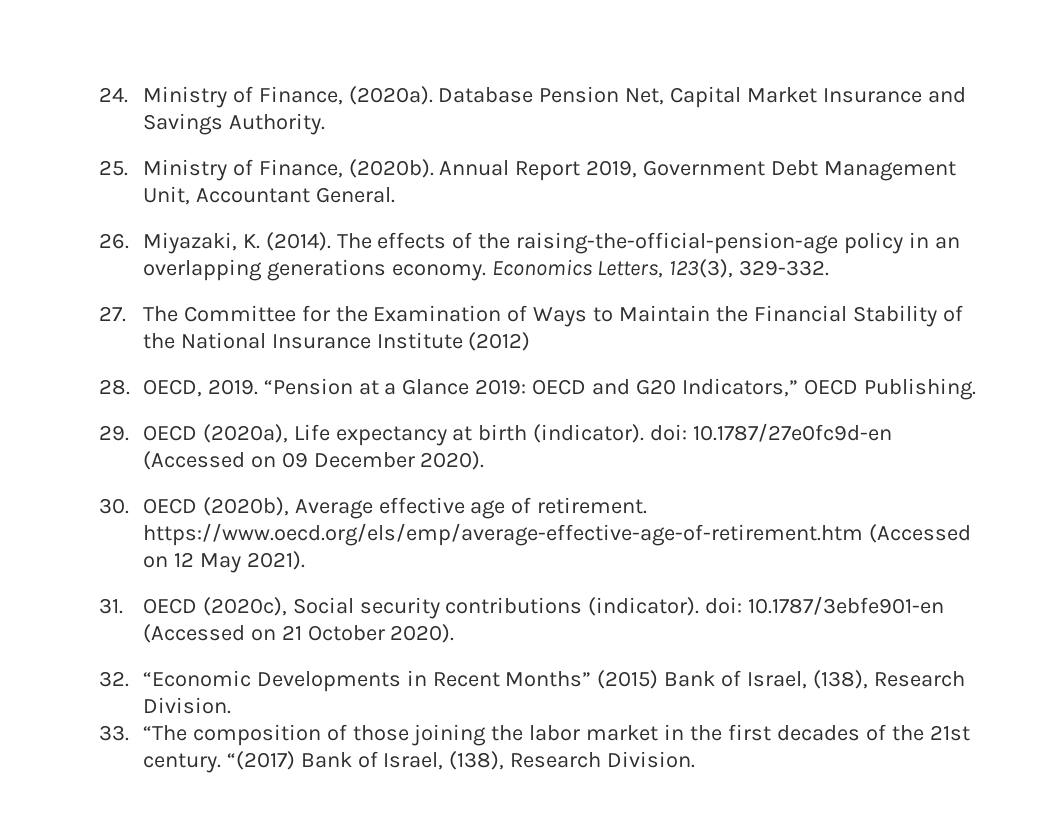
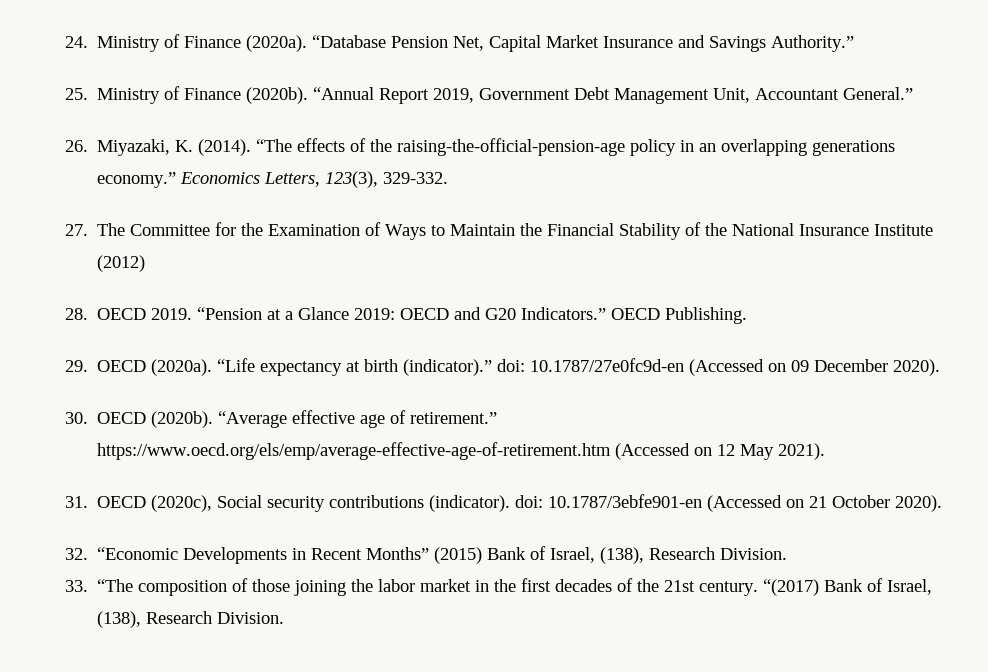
[258,86,534,105] Finance, (2020a). Database -> [184,35,387,52] Finance (2020a). “Database
[228,113,325,135] Authority. -> [771,35,855,52] Authority.”
[258,159,510,178] Finance, (2020b). Annual -> [184,87,375,104] Finance (2020b). “Annual
[315,187,395,203] General. -> [843,87,914,100] General.”
[336,233,372,249] The -> [256,139,293,152] “The
[391,264,486,281] economy. -> [97,172,177,188] economy.”
[142,379,202,397] OECD, -> [97,308,147,320] OECD
[682,378,799,397] Indicators,” -> [521,307,607,320] Indicators.”
[202,424,330,443] (2020a), Life -> [151,358,256,376] (2020a). “Life
[533,424,645,443] (indicator). -> [403,359,493,376] (indicator).”
[202,497,373,519] (2020b), Average -> [151,411,288,428] (2020b). “Average
[537,497,648,514] retirement. -> [410,412,498,424] retirement.”

